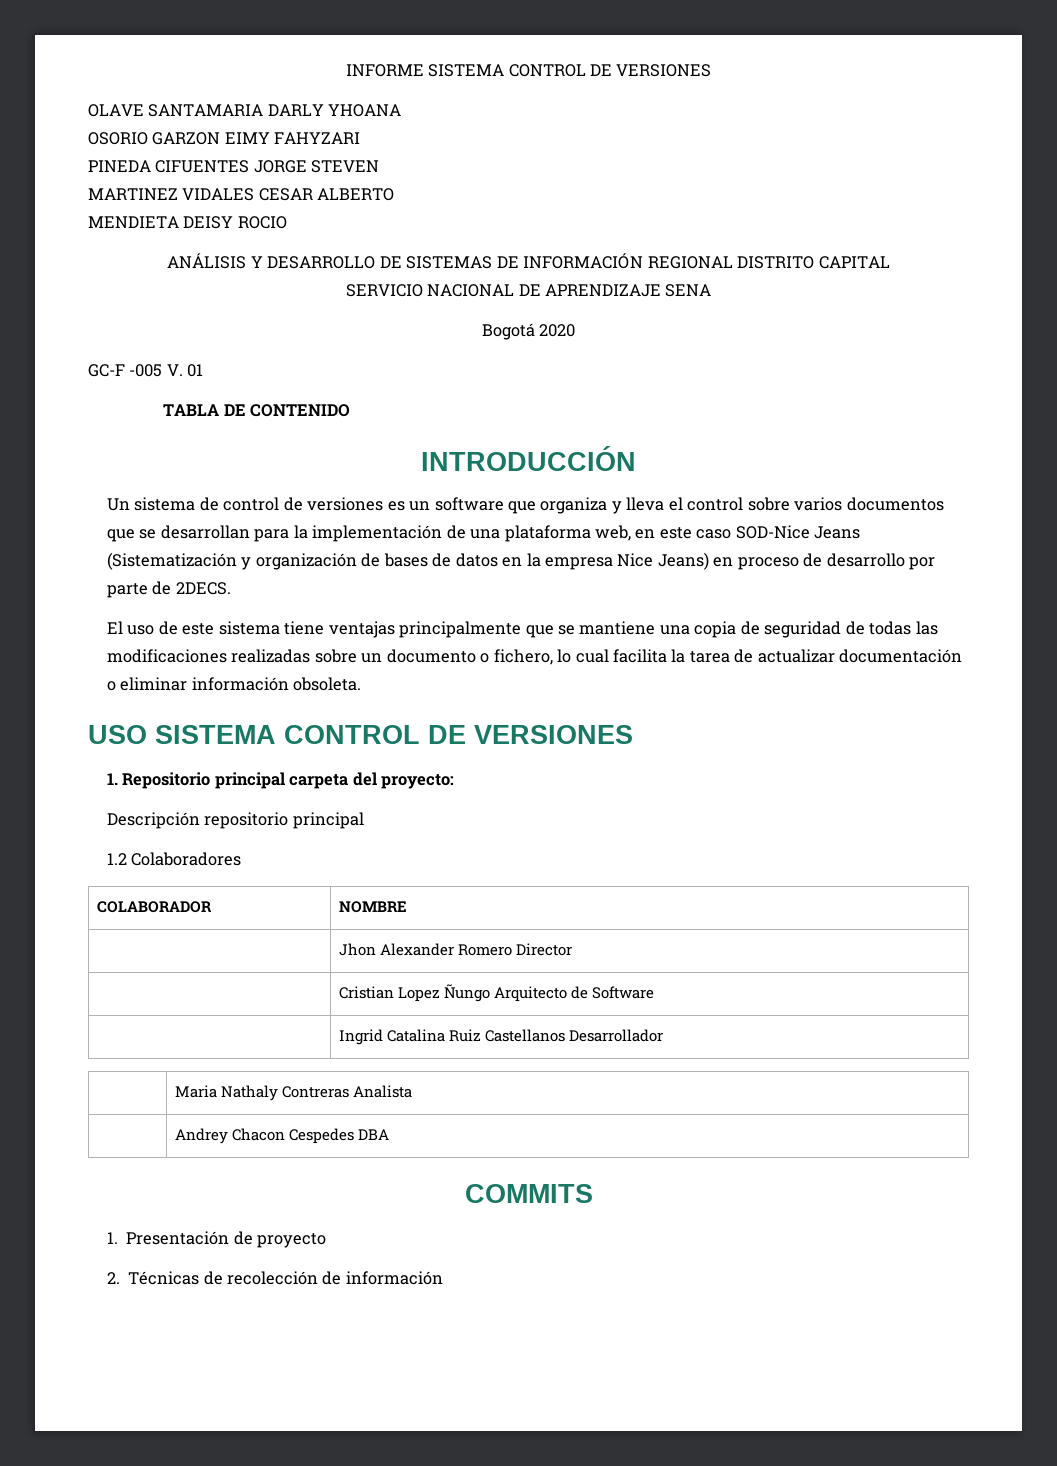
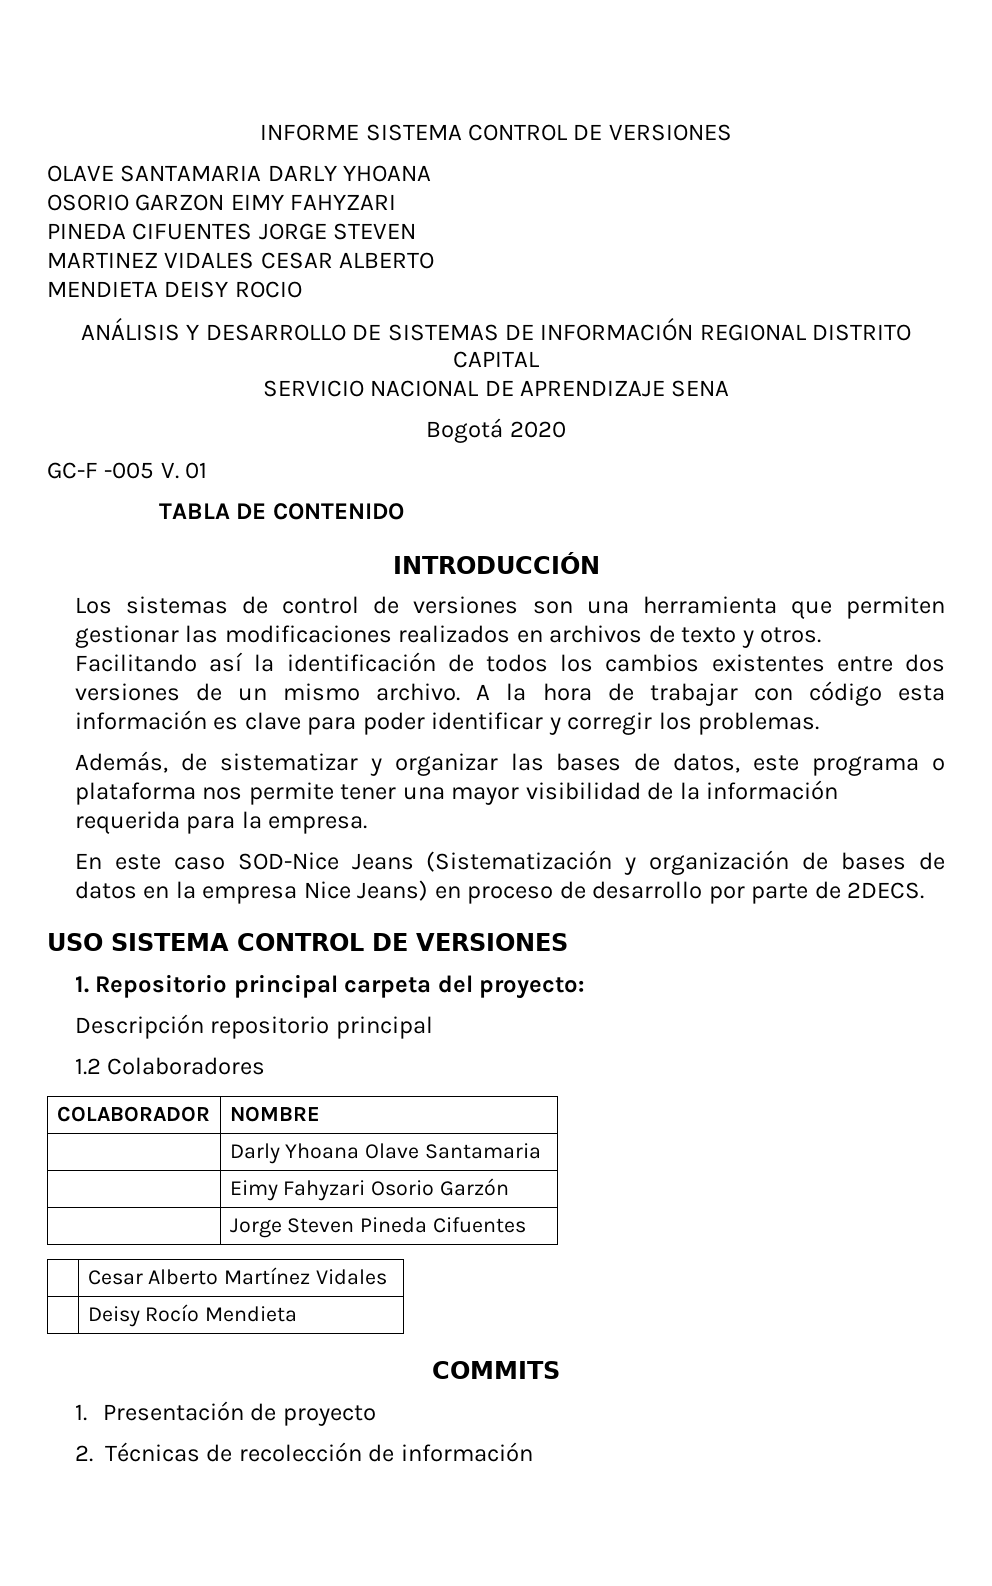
[106,497,196,511] Un sistema -> [74,596,229,614] Los sistemas
[387,497,944,514] [106,525,656,542] es un software que organiza y lleva el control sobre varios documentos que se desarrollan para la implementación de una plataforma web, en -> [532,596,945,619] [74,625,822,648] [74,652,945,672] [74,681,946,706] [74,710,820,735] [74,751,945,776] [74,780,839,805] [74,811,368,834] [74,853,102,869] son una herramienta que permiten gestionar las modificaciones realizados en archivos de texto y otros. Facilitando así la identificación de todos los cambios existentes entre dos versiones de un mismo archivo. A la hora de trabajar con código esta información es clave para poder identificar y corregir los problemas. // Además, de sistematizar y organizar las bases de datos, este programa o plataforma nos permite tener una mayor visibilidad de la información requerida para la empresa. // En
[106,621,938,638] [106,649,963,665] [106,677,362,691] // El uso de este sistema tiene ventajas principalmente que se mantiene una copia de seguridad de todas las modificaciones realizadas sobre un documento o fichero, lo cual facilita la tarea de actualizar documentación o eliminar información obsoleta. -> (925, 890) none
[338,943,572,956] [338,984,654,1002] [338,1029,663,1045] [174,1085,412,1101] [174,1128,389,1144] Jhon Alexander Romero Director // | Cristian Lopez Ñungo Arquitecto de Software // | Ingrid Catalina Ruiz Castellanos Desarrollador // | Maria Nathaly Contreras Analista // | Andrey Chacon Cespedes DBA -> [229,1143,542,1164] [229,1178,510,1201] [229,1217,527,1238] [87,1267,388,1285] [87,1304,298,1327] Darly Yhoana Olave Santamaria // | Eimy Fahyzari Osorio Garzón // | Jorge Steven Pineda Cifuentes // | Cesar Alberto Martínez Vidales // | Deisy Rocío Mendieta

